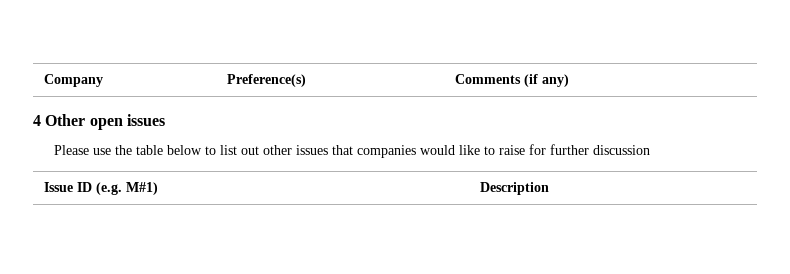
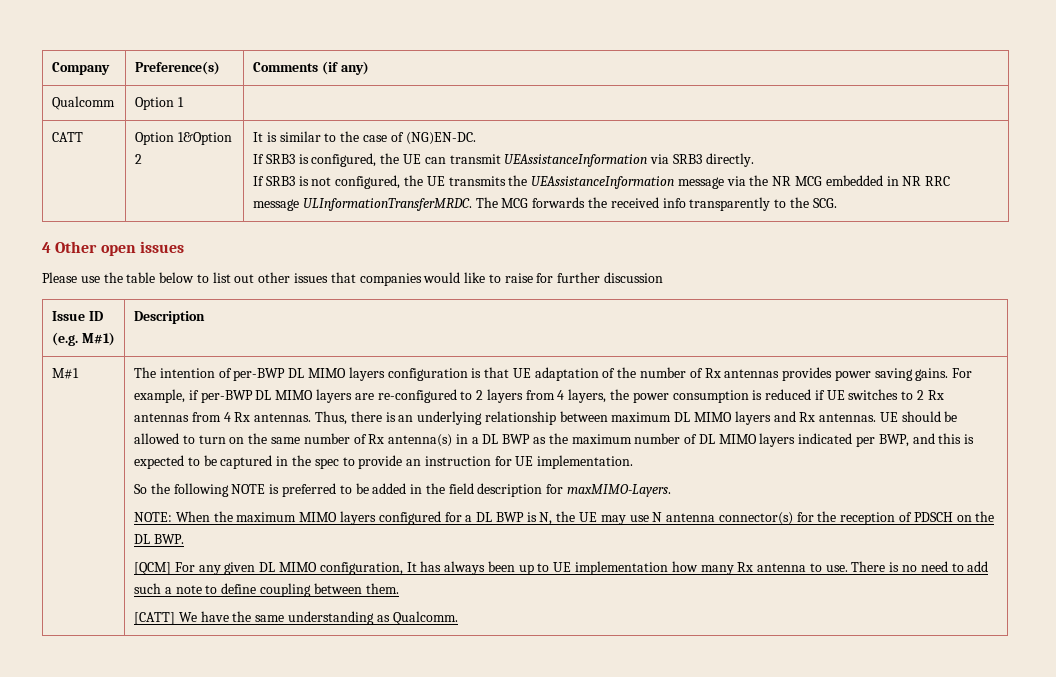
(569, 80) none -> [52,96,116,110] [135,97,184,110] [52,132,84,142] [135,132,232,145] [135,154,143,164] [253,131,476,145] [253,153,754,167] [253,175,951,189] [253,197,837,211] // Qualcomm | Option 1 | // CATT | Option 1&Option 2 | It is similar to the case of (NG)EN-DC. // If SRB3 is configured, the UE can transmit UEAssistanceInformation via SRB3 directly. // If SRB3 is not configured, the UE transmits the UEAssistanceInformation message via the NR MCG embedded in NR RRC message ULInformationTransferMRDC. The MCG forwards the received info transparently to the SCG.
(549, 188) none -> [52,368,80,379] [134,367,973,381] [134,389,944,403] [134,411,958,425] [134,433,975,447] [134,455,634,469] [134,483,672,497] [134,511,995,525] [134,534,184,544] [134,561,989,575] [134,583,399,597] [134,611,458,625] // M#1 | The intention of per-BWP DL MIMO layers configuration is that UE adaptation of the number of Rx antennas provides power saving gains. For example, if per-BWP DL MIMO layers are re-configured to 2 layers from 4 layers, the power consumption is reduced if UE switches to 2 Rx antennas from 4 Rx antennas. Thus, there is an underlying relationship between maximum DL MIMO layers and Rx antennas. UE should be allowed to turn on the same number of Rx antenna(s) in a DL BWP as the maximum number of DL MIMO layers indicated per BWP, and this is expected to be captured in the spec to provide an instruction for UE implementation. // So the following NOTE is preferred to be added in the field description for maxMIMO-Layers. // NOTE: When the maximum MIMO layers configured for a DL BWP is N, the UE may use N antenna connector(s) for the reception of PDSCH on the DL BWP. // [QCM] For any given DL MIMO configuration, It has always been up to UE implementation how many Rx antenna to use. There is no need to add such a note to define coupling between them. // [CATT] We have the same understanding as Qualcomm.

